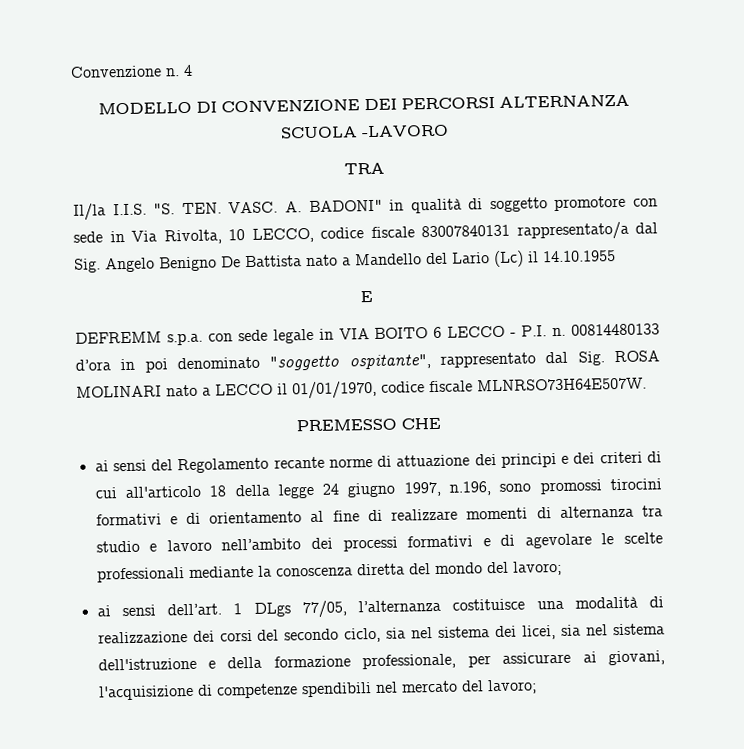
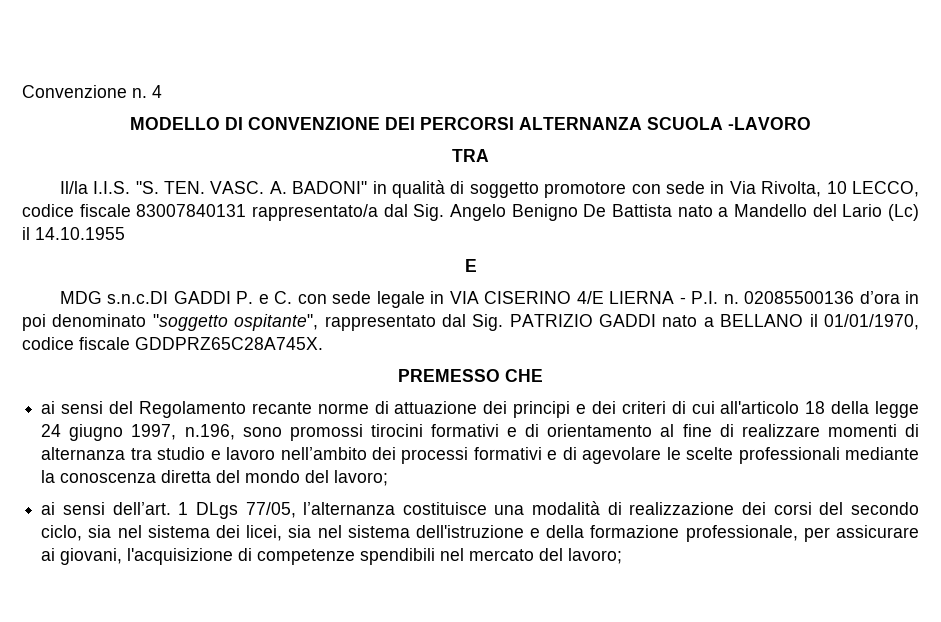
[75,331,203,346] DEFREMM s.p.a. -> [59,291,293,304] MDG s.n.c.DI GADDI P. e C.
[374,325,506,339] BOITO 6 LECCO -> [484,291,675,304] CISERINO 4/E LIERNA
[570,323,660,336] 00814480133 -> [744,291,855,304] 02085500136
[614,350,660,363] [76,383,273,398] ROSA MOLINARI nato a LECCO -> [509,314,804,327] PATRIZIO GADDI nato a BELLANO
[477,377,647,392] MLNRSO73H64E507W. -> [135,337,323,350] GDDPRZ65C28A745X.

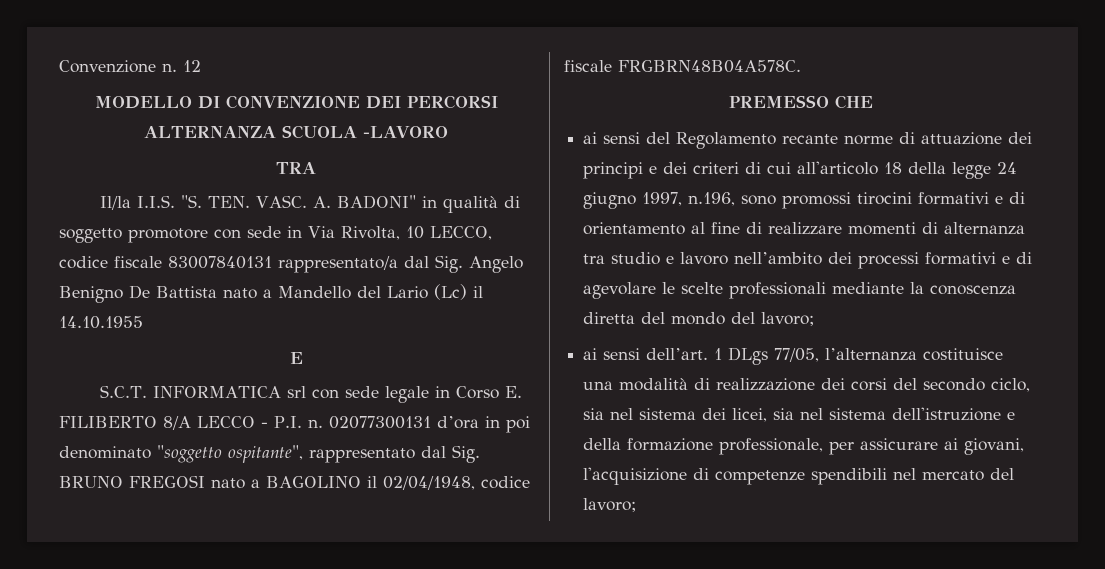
[152,85,162,98] 4 -> [183,60,201,72] 12
[59,291,675,308] MDG s.n.c.DI GADDI P. e C. con sede legale in VIA CISERINO 4/E LIERNA -> [100,385,523,403] [59,416,255,430] S.C.T. INFORMATICA srl con sede legale in Corso E. FILIBERTO 8/A LECCO
[744,291,855,304] 02085500136 -> [328,416,431,429] 02077300131
[509,314,919,330] [22,337,323,350] PATRIZIO GADDI nato a BELLANO il 01/01/1970, codice fiscale GDDPRZ65C28A745X. -> [59,475,530,490] [564,60,801,73] BRUNO FREGOSI nato a BAGOLINO il 02/04/1948, codice fiscale FRGBRN48B04A578C.

